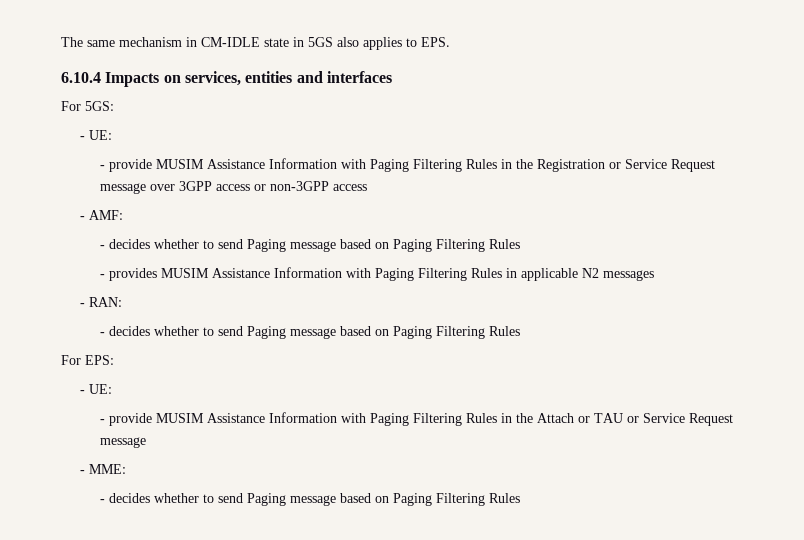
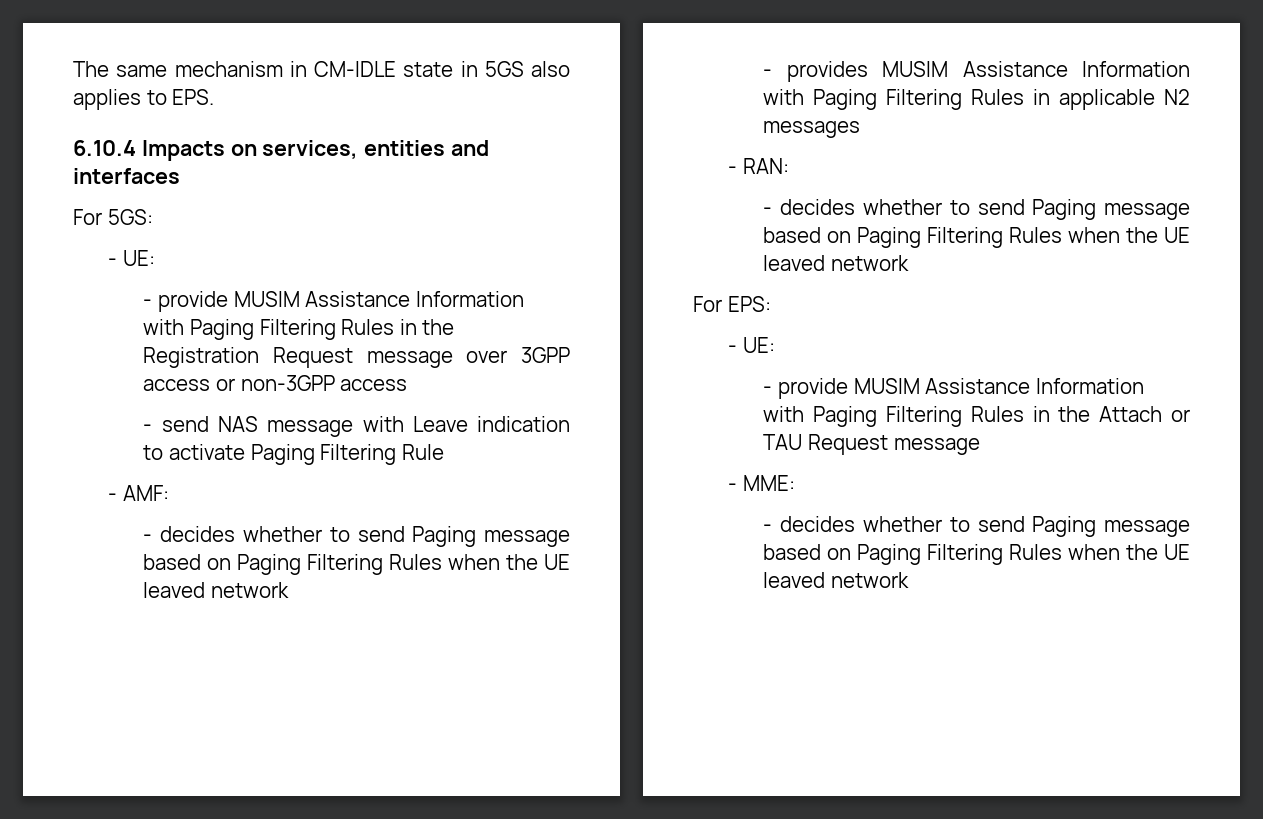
[608,159,667,169] or Service -> (260, 357) none
(367, 187) none -> [143,416,570,437] [143,444,444,465] // - send NAS message with Leave indication to activate Paging Filtering Rule
(520, 244) none -> [448,554,570,570] [143,582,290,598] when the UE leaved network
(520, 331) none -> [1068,227,1190,243] [763,255,910,271] when the UE leaved network
[626,413,685,423] or Service -> (803, 442) none
(520, 498) none -> [1068,544,1190,560] [763,572,910,588] when the UE leaved network

